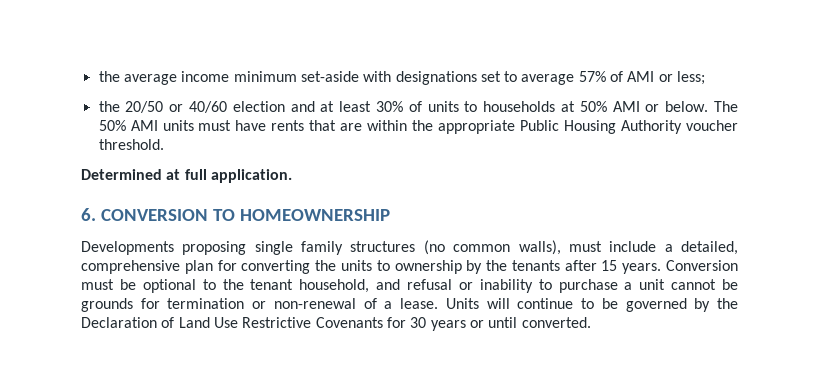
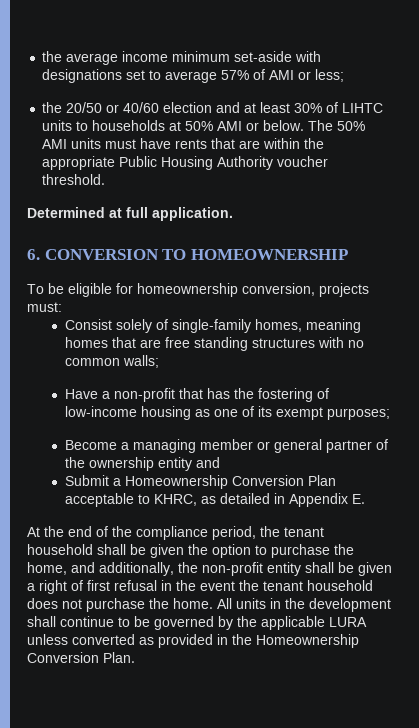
(422, 106) none -> [342,103,384,113] LIHTC
[81,240,739,255] [81,260,739,274] [81,279,738,293] [81,298,510,312] Developments proposing single family structures (no common walls), must include a detailed, comprehensive plan for converting the units to ownership by the tenants after 15 years. Conversion must be optional to the tenant household, and refusal or inability to purchase a unit cannot be grounds for termination or non-renewal of a lease. Units will -> [27,283,369,297] [27,302,62,312] [64,319,361,333] [64,337,364,351] [64,355,159,368] [64,388,329,402] [64,406,390,420] [64,439,388,453] [64,457,220,471] [64,475,336,489] [64,493,365,507] [27,526,324,540] [27,544,354,558] [27,562,392,576] [27,580,373,594] [27,598,391,612] [27,616,56,627] To be eligible for homeownership conversion, projects must: // Consist solely of single-family homes, meaning homes that are free standing structures with no common walls; // Have a non-profit that has the fostering of low-income housing as one of its exempt purposes; // Become a managing member or general partner of the ownership entity and // Submit a Homeownership Conversion Plan acceptable to KHRC, as detailed in Appendix E. // At the end of the compliance period, the tenant household shall be given the option to purchase the home, and additionally, the non-profit entity shall be given a right of first refusal in the event the tenant household does not purchase the home. All units in the development shall
[81,317,591,331] Declaration of Land Use Restrictive Covenants for 30 years or until converted. -> [261,616,367,630] [27,634,359,648] [27,652,135,663] applicable LURA unless converted as provided in the Homeownership Conversion Plan.

